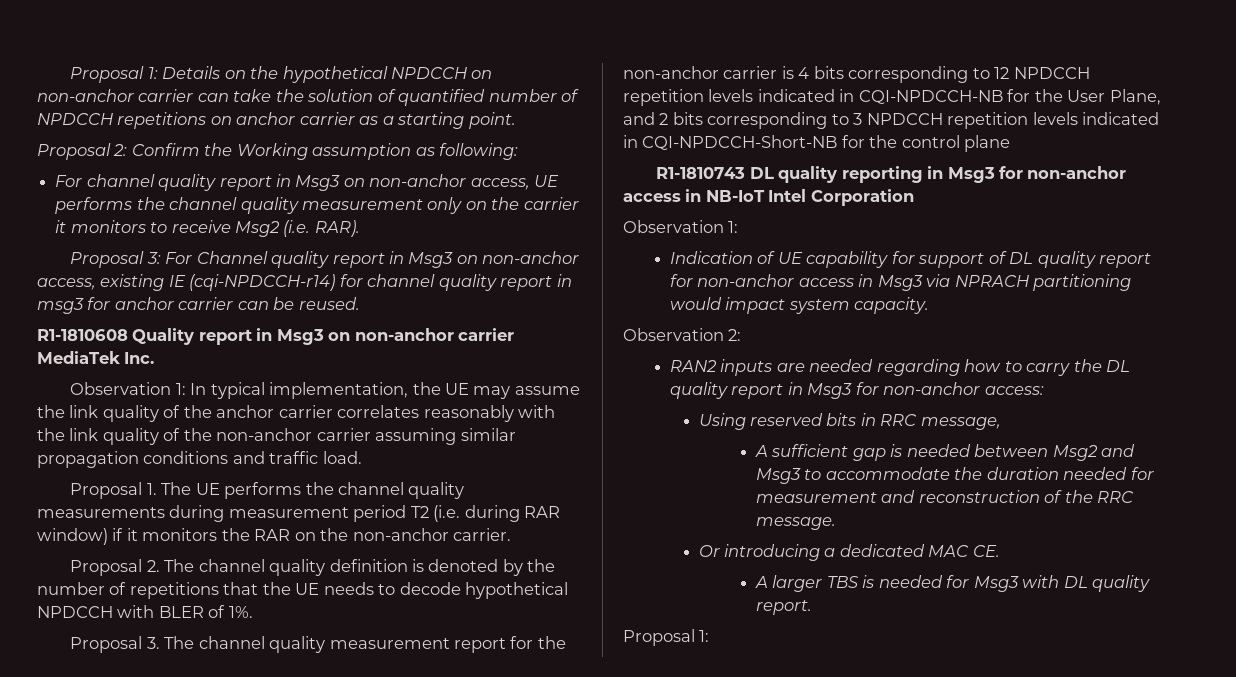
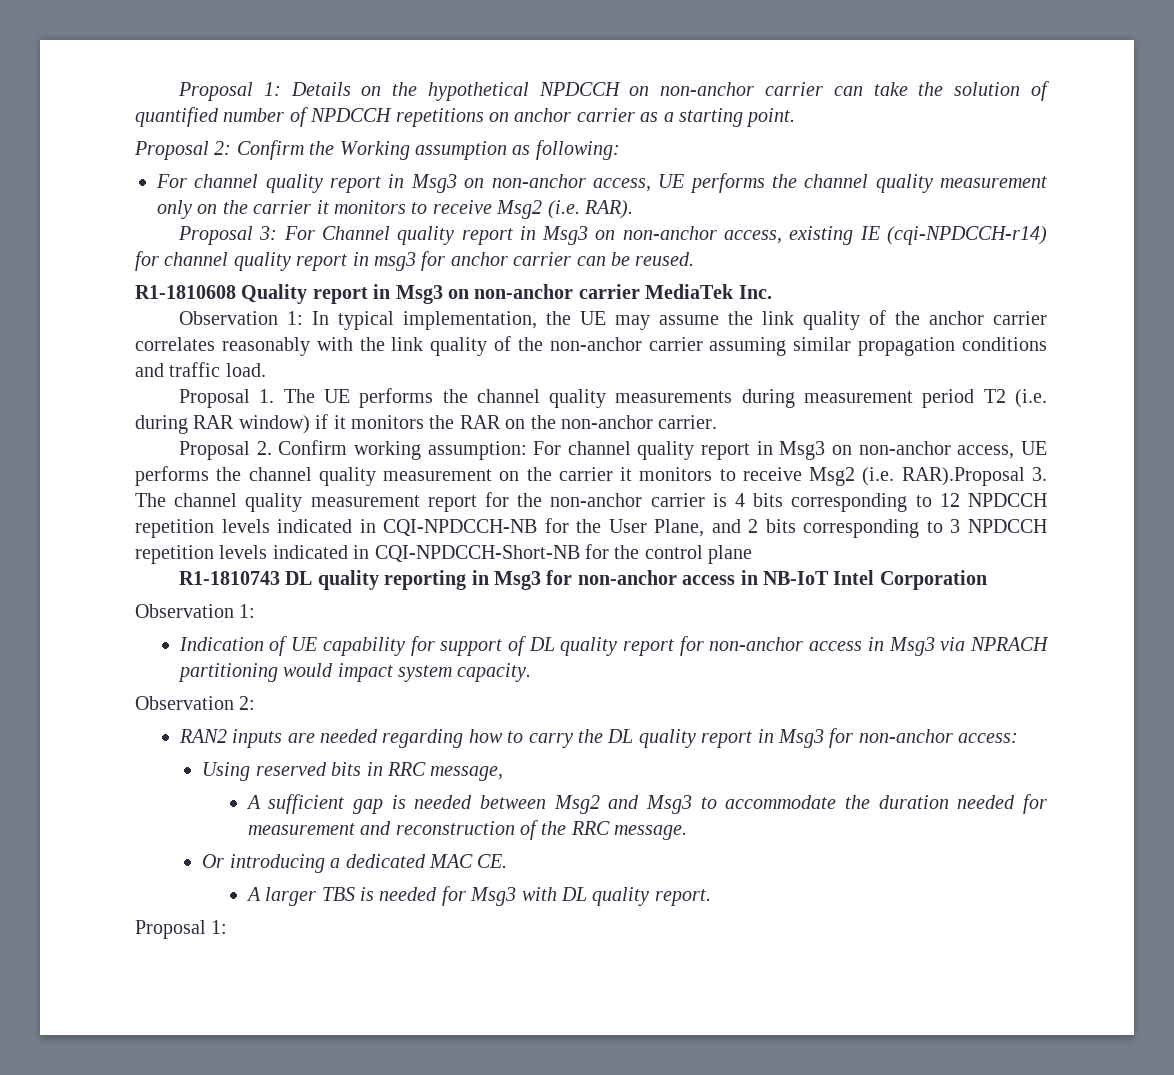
[164,559,556,576] [37,582,569,599] [37,605,253,618] [70,636,143,653] The channel quality definition is denoted by the number of repetitions that the UE needs to decode hypothetical NPDCCH with BLER of 1%. // Proposal -> [278,440,1047,460] [135,466,1025,486] Confirm working assumption: For channel quality report in Msg3 on non-anchor access, UE performs the channel quality measurement on the carrier it monitors to receive Msg2 (i.e. RAR).Proposal

